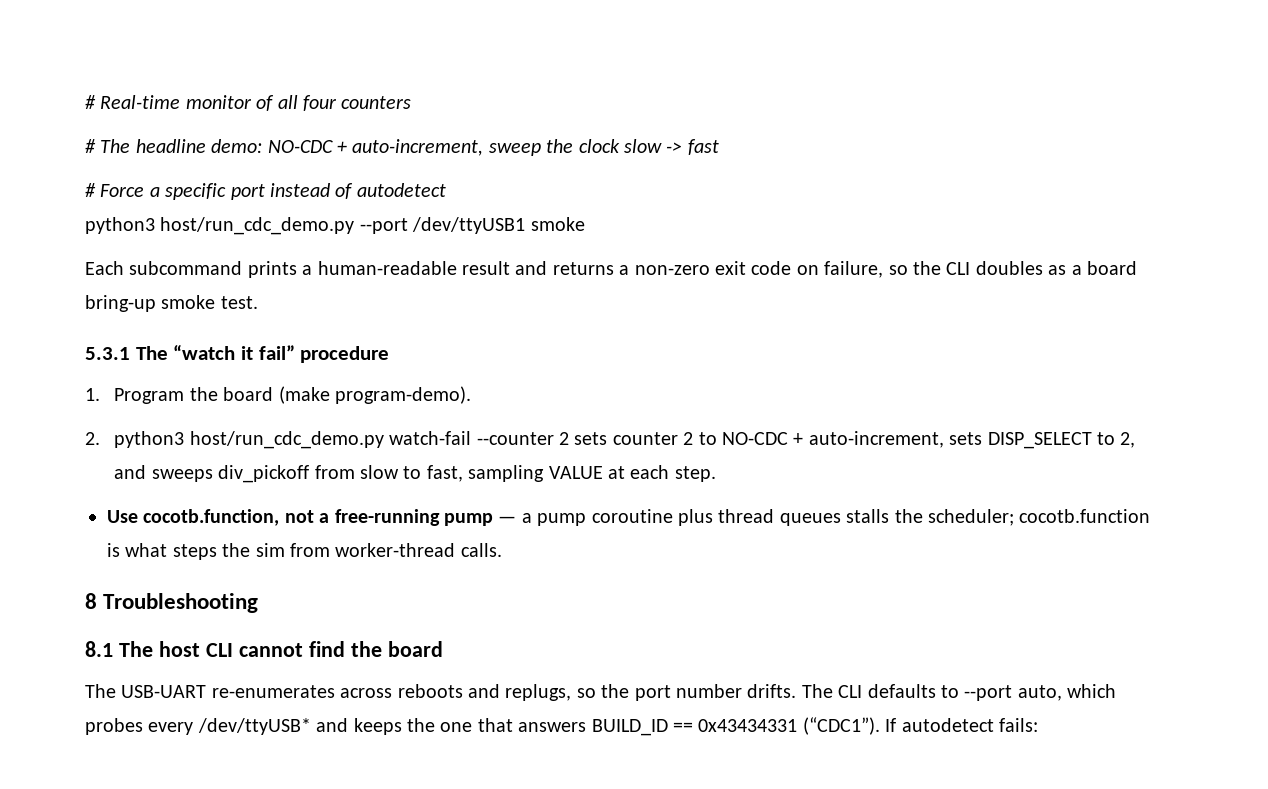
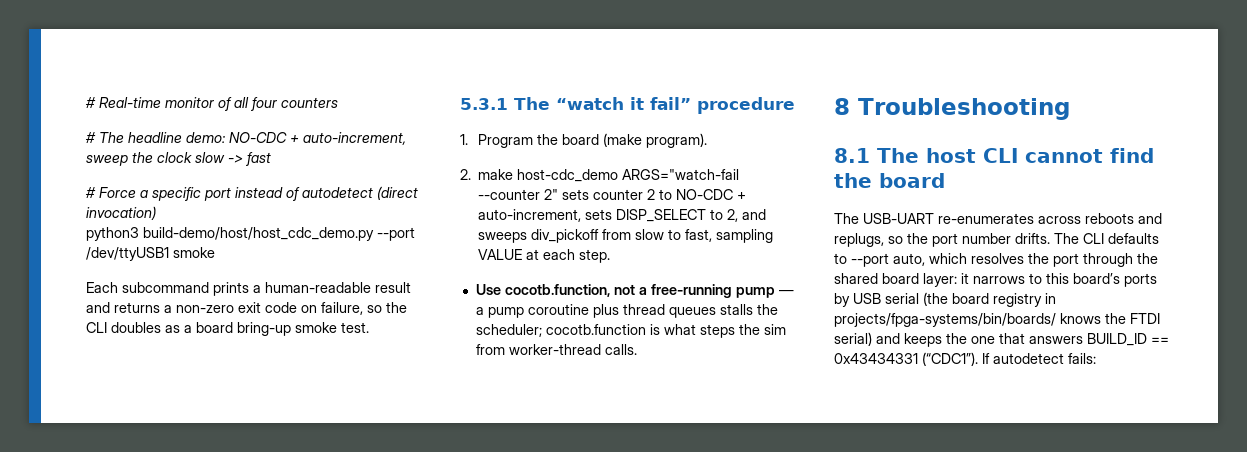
[85,217,355,235] // python3 host/run_cdc_demo.py -> [377,186,418,200] [86,206,156,220] [86,227,374,241] (direct invocation) // python3 build-demo/host/host_cdc_demo.py
[334,386,471,404] program-demo). -> [645,133,707,148] program).
[114,431,569,449] python3 host/run_cdc_demo.py watch-fail --counter 2 -> [478,169,740,182] [478,189,559,200] make host-cdc_demo ARGS="watch-fail --counter 2"
[85,718,311,735] probes every /dev/ttyUSB* -> [971,253,1158,267] [834,273,1157,287] [834,292,1056,307] [834,313,1160,327] [834,332,872,346] resolves the port through the shared board layer: it narrows to this board’s ports by USB serial (the board registry in projects/fpga-systems/bin/boards/ knows the FTDI serial)

